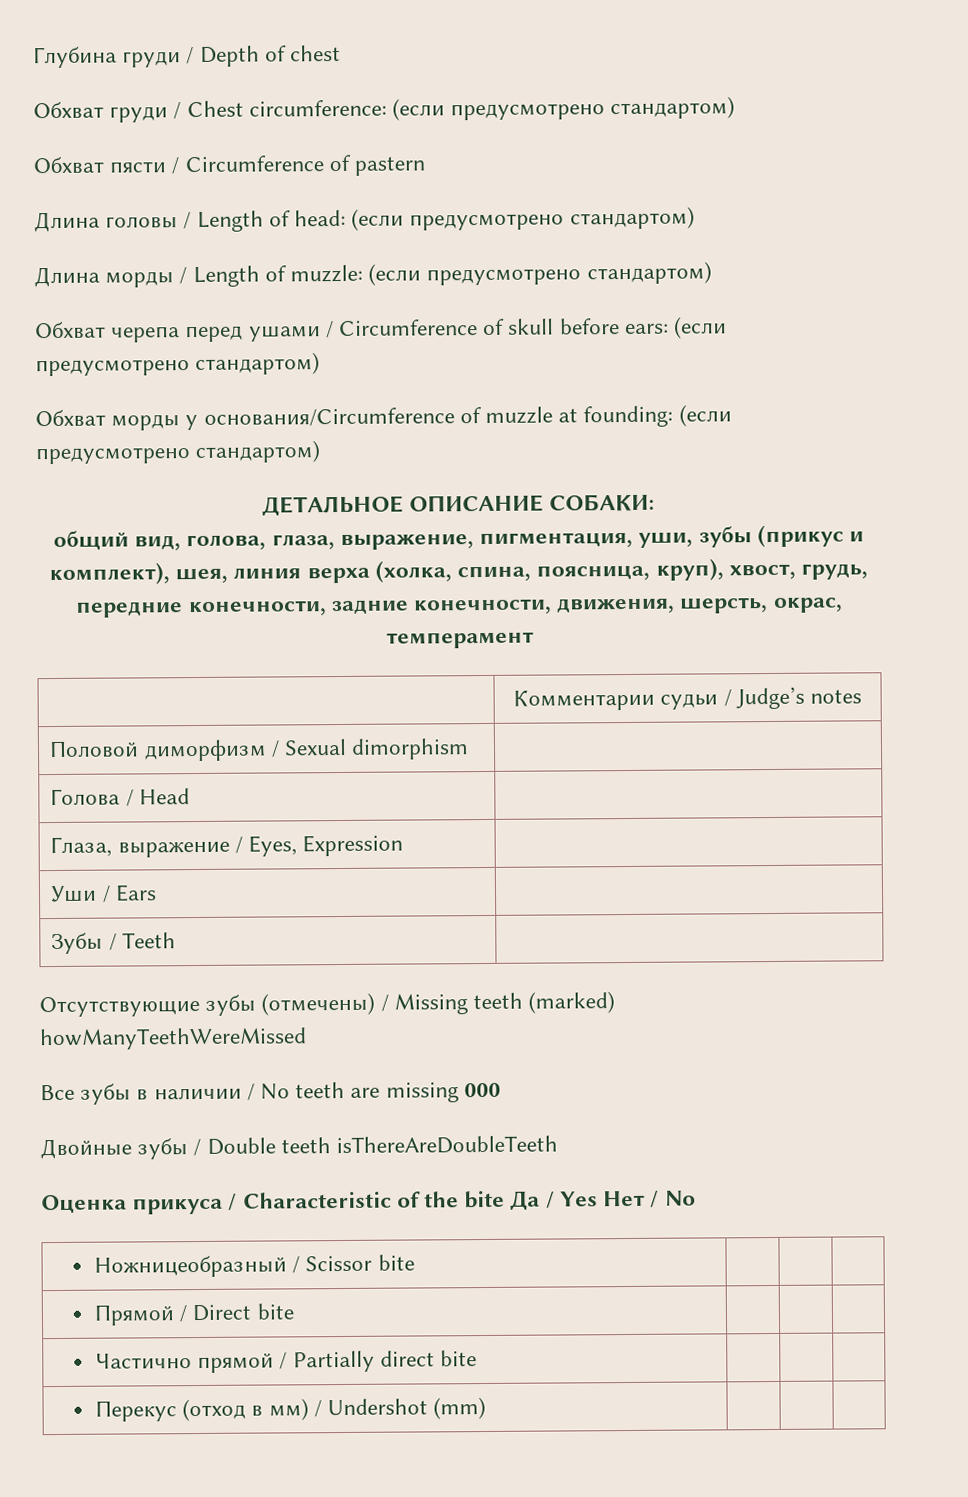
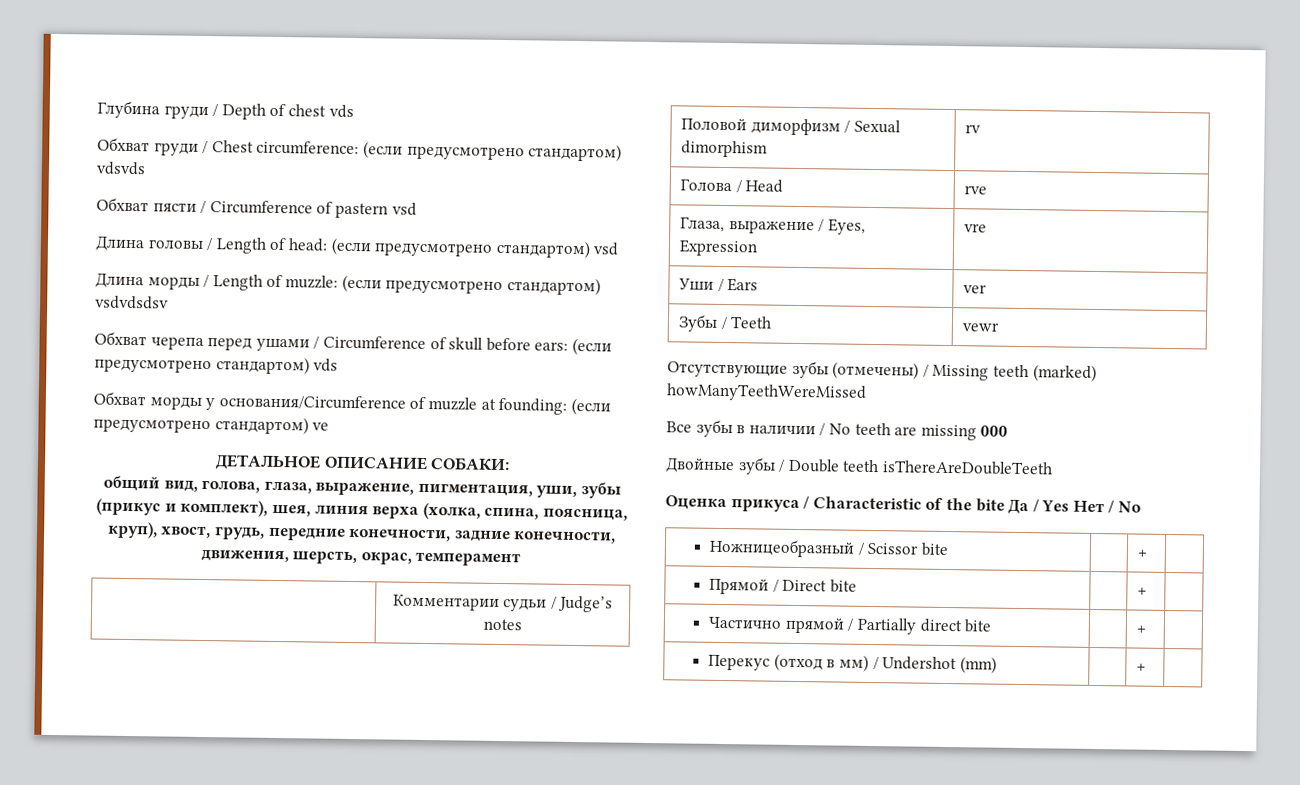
(342, 53) none -> [328,104,354,118] vds
(736, 108) none -> [96,161,146,176] vdsvds
(426, 166) none -> [391,202,417,216] vsd
(695, 218) none -> [593,242,620,256] vsd
(712, 273) none -> [95,295,169,310] vsdvdsdsv
(321, 364) none -> [313,358,339,372] vds
(321, 452) none -> [312,422,330,431] ve
(470, 749) none -> [965,124,982,134] rv
(190, 796) none -> [964,185,988,195] rve
(404, 845) none -> [964,223,988,233] vre
(157, 893) none -> [963,284,988,294] ver
(176, 940) none -> [962,322,1000,332] vewr
(415, 1262) none -> [1137,549,1148,558] +
(294, 1311) none -> [1137,587,1148,596] +
(478, 1358) none -> [1136,625,1147,634] +
(487, 1408) none -> [1136,663,1147,672] +

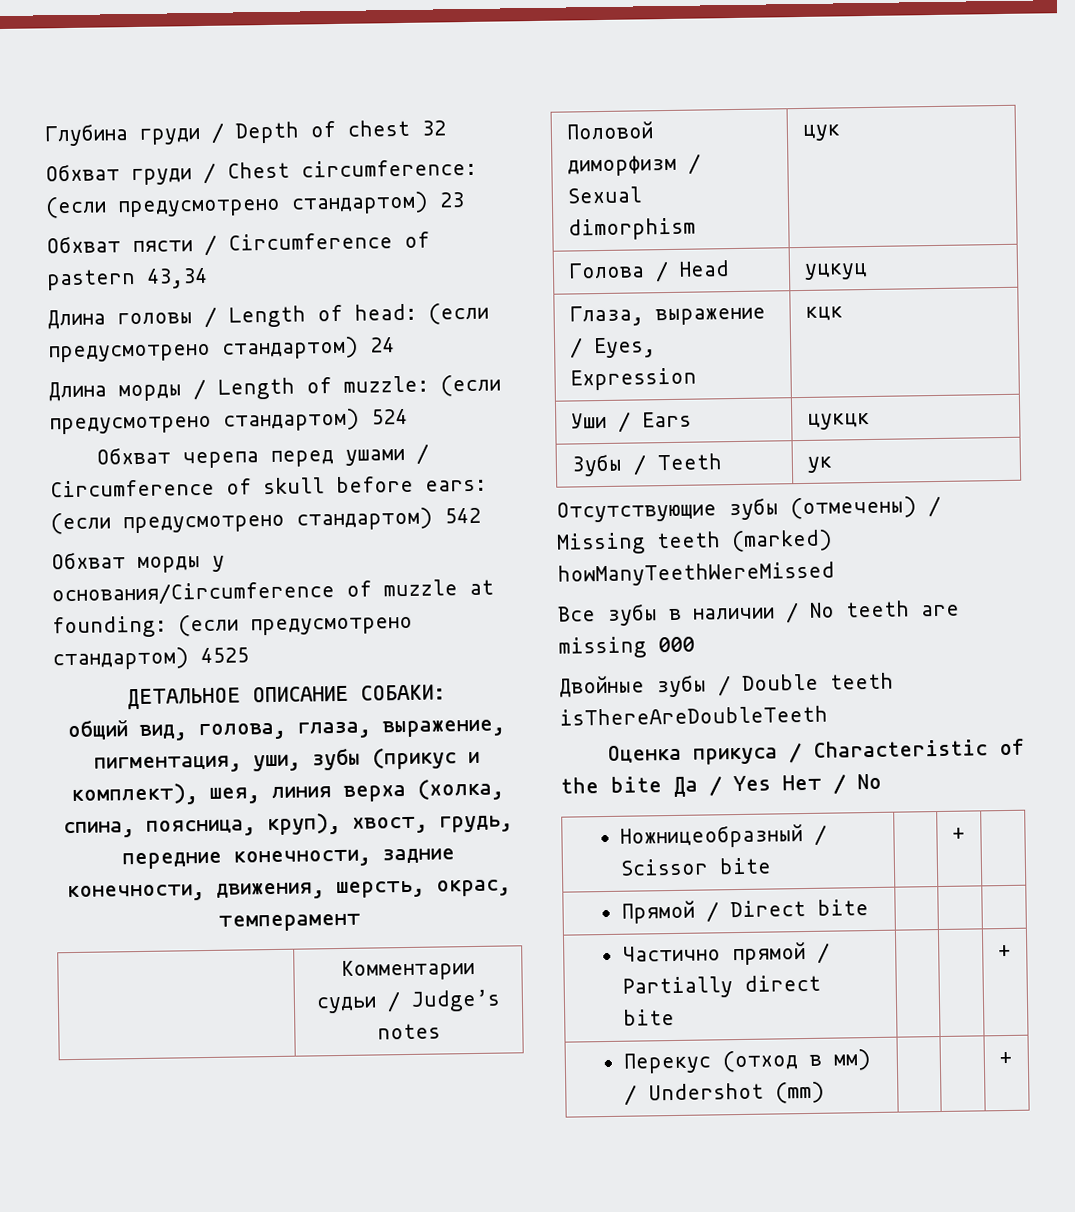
[328,104,354,118] vds -> [421,120,446,136] 32
[96,161,146,176] vdsvds -> [439,192,465,208] 23
[391,202,417,216] vsd -> [146,267,208,289] 43,34
[593,242,620,256] vsd -> [369,337,395,353] 24
[95,295,169,310] vsdvdsdsv -> [371,408,408,425] 524
[313,358,339,372] vds -> [444,507,481,524] 542
[312,422,330,431] ve -> [200,647,249,664] 4525
[965,124,982,134] rv -> [801,124,841,141] цук
[964,185,988,195] rve -> [803,263,868,280] уцкуц
[964,223,988,233] vre -> [804,306,843,321] кцк
[963,284,988,294] ver -> [806,413,870,430] цукцк
[962,322,1000,332] vewr -> [806,456,833,473] ук
[1137,587,1148,596] + -> (870, 907) none
[1136,625,1147,634] + | -> [997,944,1011,957] | +
[1136,663,1147,672] + | -> [998,1051,1012,1064] | +

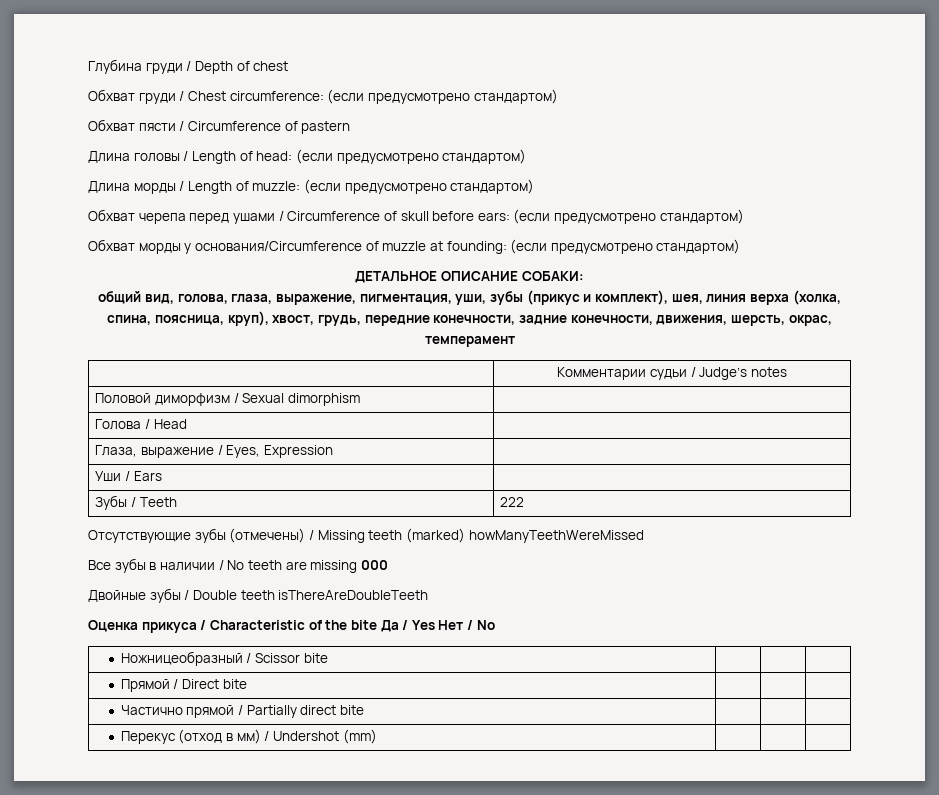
[421,120,446,136] 32 -> (289, 66) none
[439,192,465,208] 23 -> (558, 96) none
[146,267,208,289] 43,34 -> (351, 127) none
[369,337,395,353] 24 -> (527, 156) none
[371,408,408,425] 524 -> (535, 186) none
[444,507,481,524] 542 -> (744, 216) none
[200,647,249,664] 4525 -> (741, 246) none
[801,124,841,141] цук -> (361, 399) none
[803,263,868,280] уцкуц -> (187, 424) none
[804,306,843,321] кцк -> (334, 451) none
[806,413,870,430] цукцк -> (162, 476) none
[806,456,833,473] ук -> [500,497,525,507] 222
[951,827,965,839] + -> (328, 658) none
[997,944,1011,957] + -> (364, 710) none
[998,1051,1012,1064] + -> (377, 736) none

